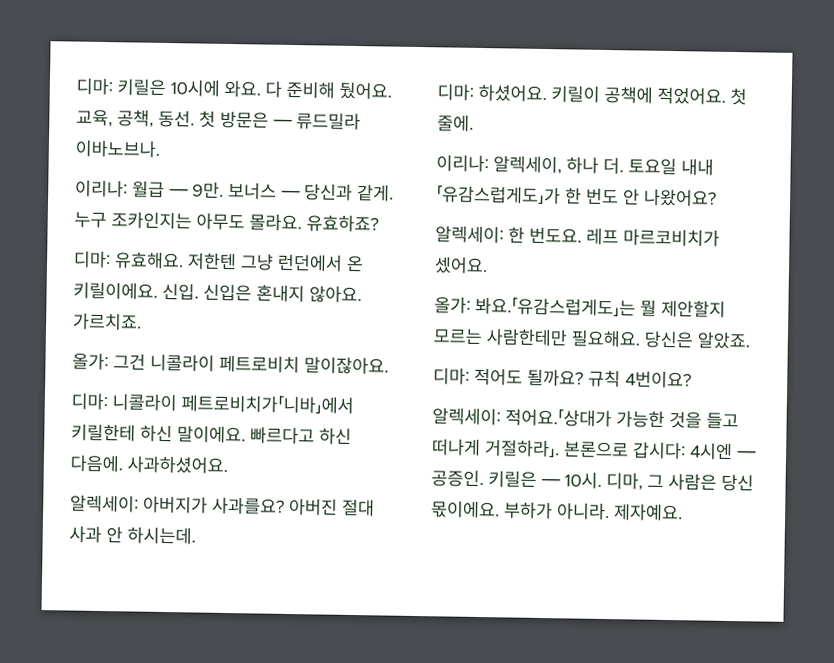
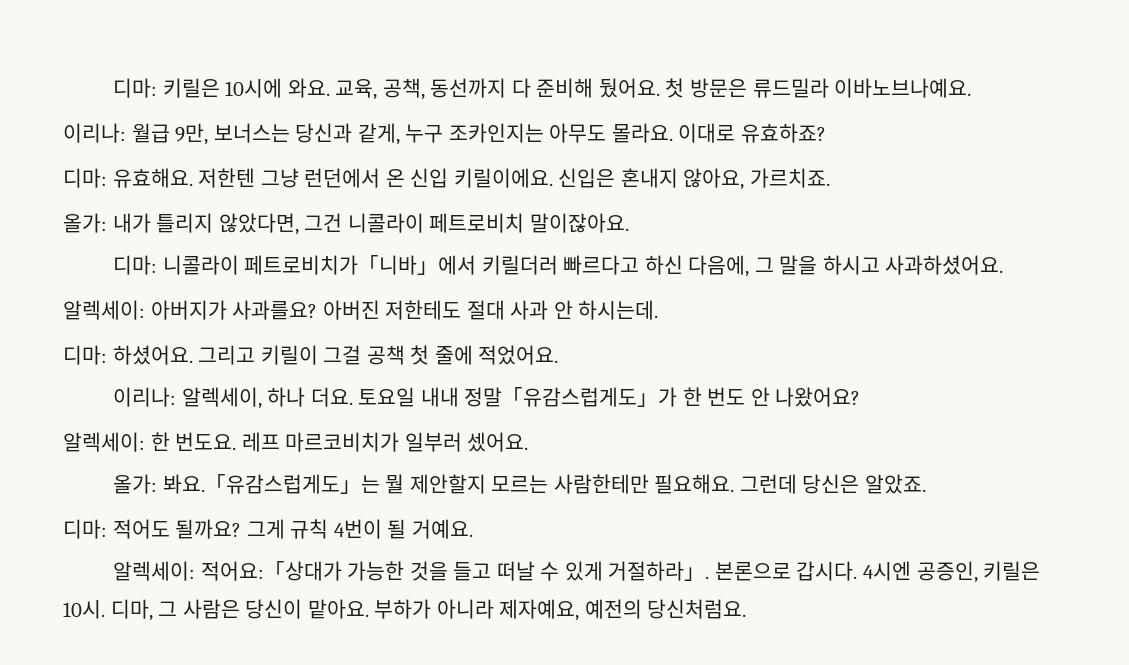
[265,80,392,100] [76,109,361,131] [75,139,160,158] [75,179,394,202] 다 준비해 뒀어요. 교육, 공책, 동선. 첫 방문은 — 류드밀라 이바노브나. // 이리나: 월급 — 9만. 보너스 — 당신과 같게. -> [335,78,972,100] [63,123,400,145] 교육, 공책, 동선까지 다 준비해 뒀어요. 첫 방문은 류드밀라 이바노브나예요. // 이리나: 월급 9만, 보너스는 당신과 같게,
(302, 222) none -> [678,123,736,143] 이대로
[73,281,199,301] 키릴이에요. 신입. -> [410,168,553,188] 신입 키릴이에요.
[309,285,362,304] 않아요. -> [683,168,745,190] 않아요,
(109, 361) none -> [112,213,299,235] 내가 틀리지 않았다면,
[71,423,352,445] [70,454,123,473] 키릴한테 하신 말이에요. 빠르다고 하신 다음에. -> [481,255,880,277] 키릴더러 빠르다고 하신 다음에, 그 말을 하시고
(338, 506) none -> [385,300,462,320] 저한테도
[551,85,653,104] 키릴이 공책에 -> [198,345,473,365] 그리고 키릴이 그걸 공책 첫 줄에
[730,87,747,106] [437,114,474,132] 첫 줄에. -> (559, 355) none
[603,156,624,175] 더. -> [310,387,353,407] 더요.
(714, 167) none -> [464,387,503,407] 정말
(720, 237) none -> [404,432,462,452] 일부러
(641, 338) none -> [739,474,797,494] 그런데
[588,369,692,389] [432,407,558,427] 규칙 4번이요? // 알렉세이: 적어요. -> [246,519,473,539] [113,561,264,581] 그게 규칙 4번이 될 거예요. // 알렉세이: 적어요:
[432,438,481,457] 떠나게 -> [496,561,603,581] 떠날 수 있게
[633,441,757,461] [431,469,754,492] [431,500,683,522] 갑시다: 4시엔 — 공증인. 키릴은 — 10시. 디마, 그 사람은 당신 몫이에요. 부하가 아니라. 제자예요. -> [796,561,1041,583] [63,599,747,621] 갑시다. 4시엔 공증인, 키릴은 10시. 디마, 그 사람은 당신이 맡아요. 부하가 아니라 제자예요, 예전의 당신처럼요.

